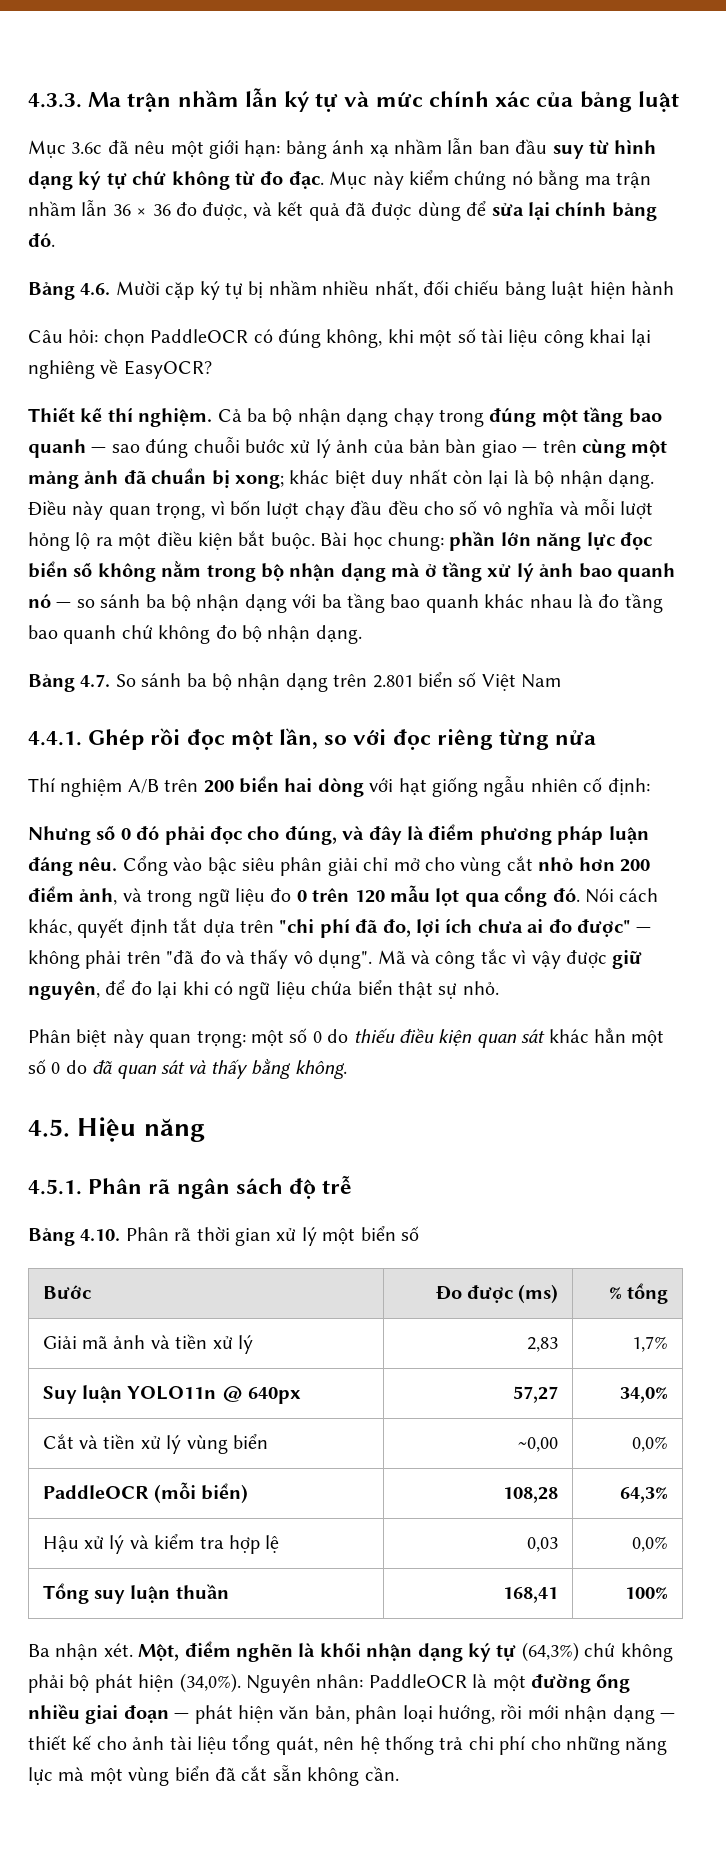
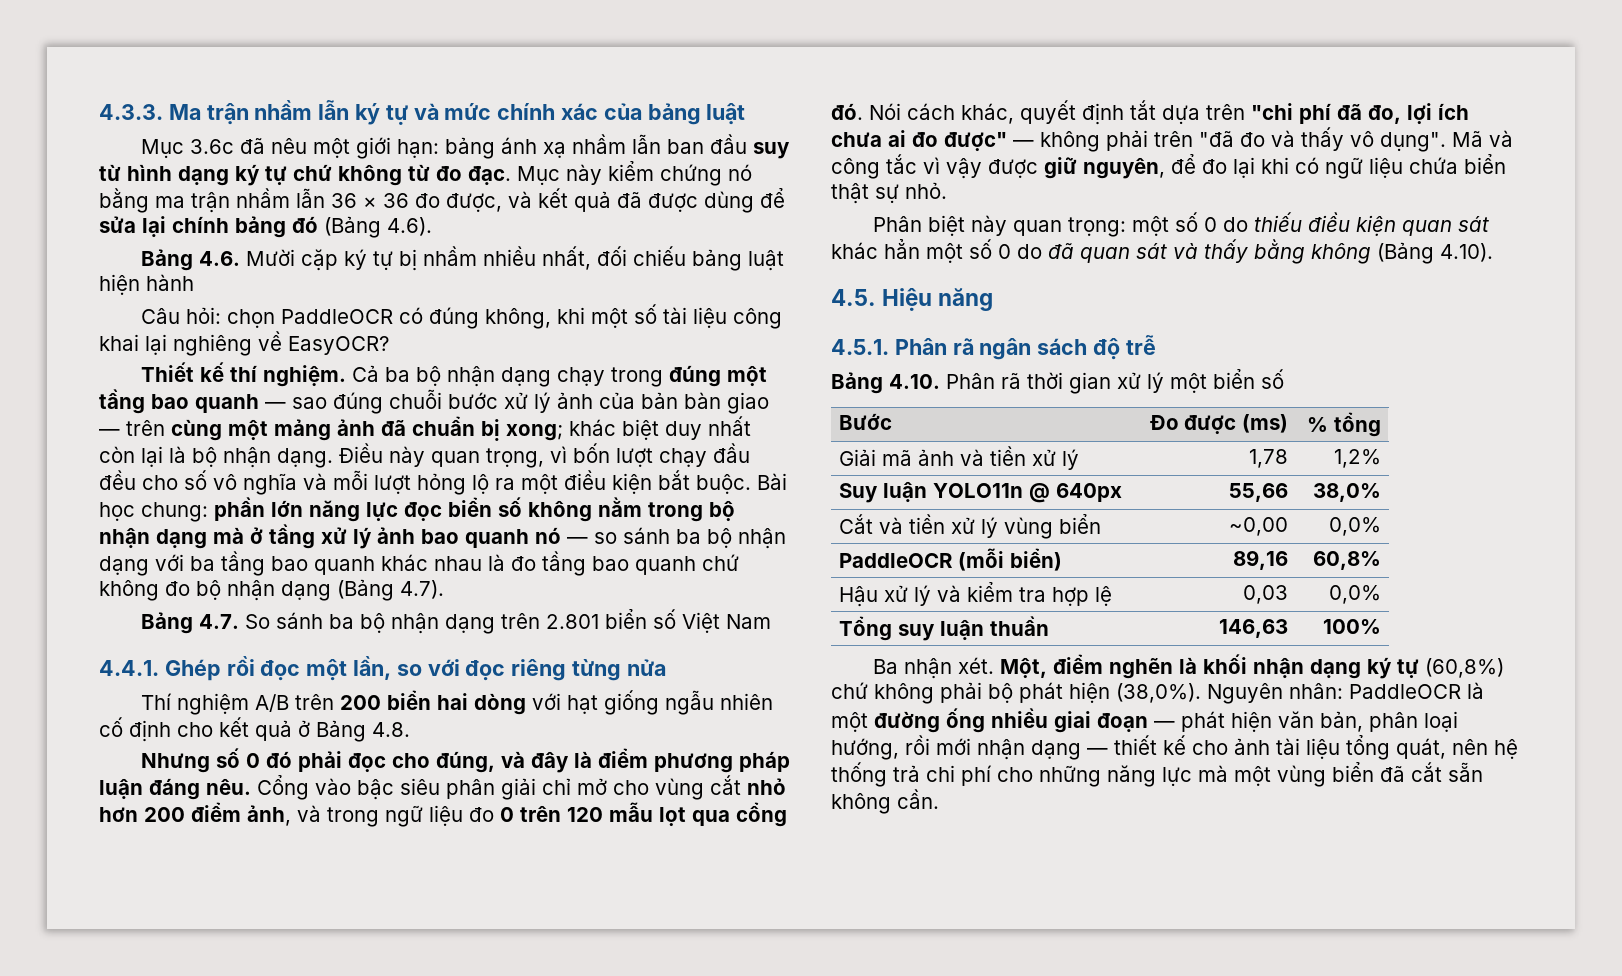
[28,233,55,247] đó. -> [292,216,432,238] đó (Bảng 4.6).
[315,625,362,644] dạng. -> [281,579,444,601] dạng (Bảng 4.7).
[607,778,650,796] định: -> [129,717,410,742] định cho kết quả ở Bảng 4.8.
[294,1060,347,1079] không. -> [1311,242,1493,264] không (Bảng 4.10).
[527,1337,559,1352] [632,1336,669,1352] 2,83 | 1,7% -> [1248,449,1288,468] [1333,449,1381,468] 1,78 | 1,2%
[513,1386,559,1403] [620,1387,669,1403] 57,27 | 34,0% -> [1228,483,1288,502] [1312,483,1381,502] 55,66 | 38,0%
[503,1487,559,1503] [620,1487,669,1503] 108,28 | 64,3% -> [1232,550,1288,570] [1312,551,1381,570] 89,16 | 60,8%
[503,1587,559,1603] 168,41 -> [1218,619,1288,638] 146,63
[521,1642,579,1662] (64,3%) -> [1424,658,1504,678] (60,8%)
[179,1673,241,1693] (34,0%). -> [1116,683,1201,703] (38,0%).

